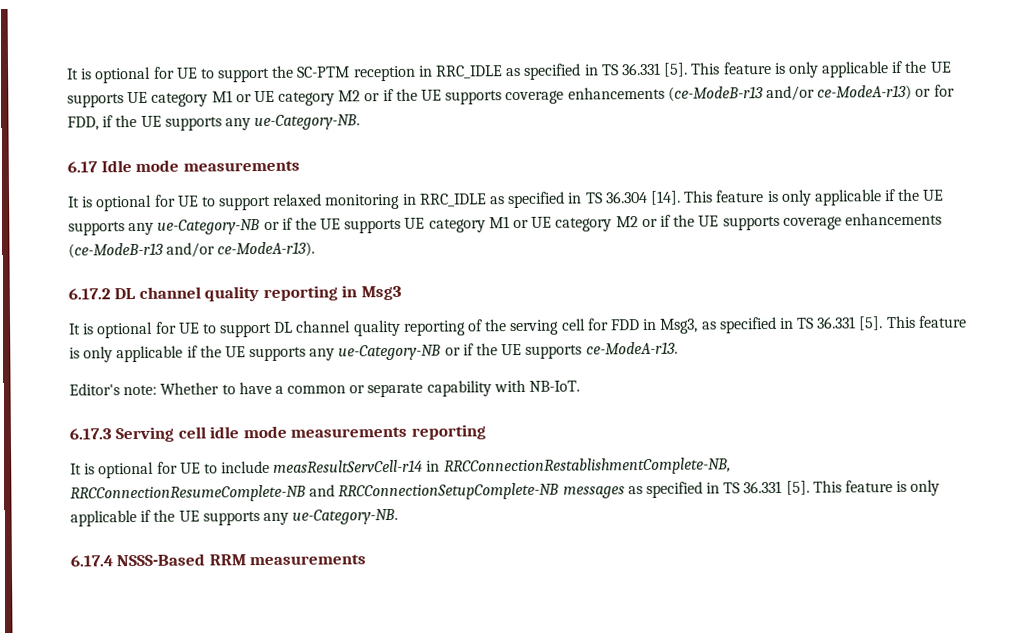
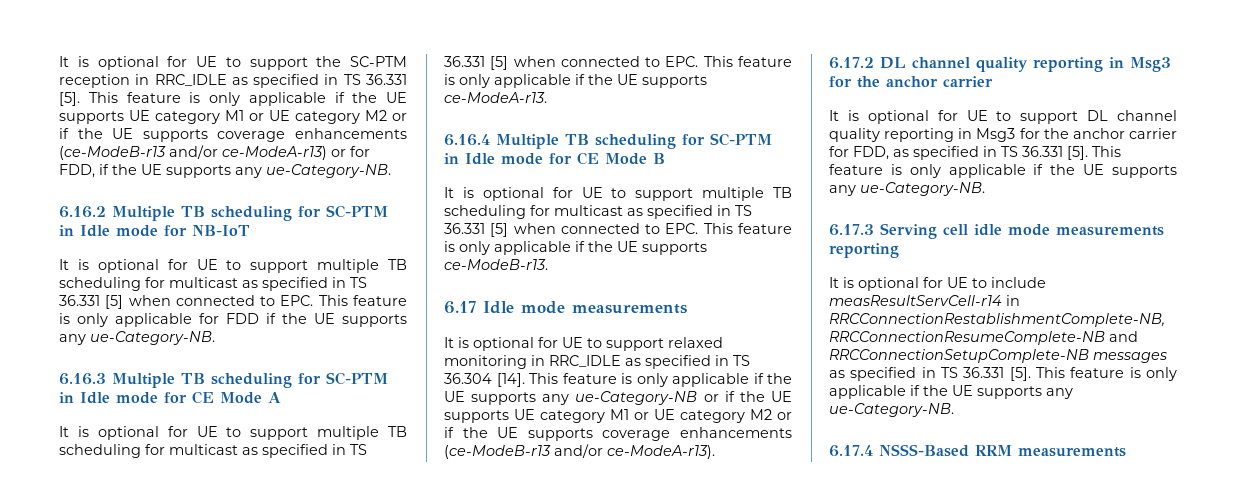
(361, 122) none -> [59,205,388,221] [59,225,250,237] [59,259,407,273] [59,277,367,291] [59,295,407,309] [59,313,407,327] [59,331,215,345] [59,372,388,388] [59,391,281,404] [59,426,407,440] [59,444,367,458] [444,56,792,70] [444,74,707,88] [444,92,547,103] [444,133,772,149] [444,152,665,165] [444,187,792,201] [444,205,752,219] [444,223,792,237] [444,241,707,255] [444,259,548,270] // 6.16.2 Multiple TB scheduling for SC-PTM in Idle mode for NB-IoT // It is optional for UE to support multiple TB scheduling for multicast as specified in TS 36.331 [5] when connected to EPC. This feature is only applicable for FDD if the UE supports any ue-Category-NB. // 6.16.3 Multiple TB scheduling for SC-PTM in Idle mode for CE Mode A // It is optional for UE to support multiple TB scheduling for multicast as specified in TS 36.331 [5] when connected to EPC. This feature is only applicable if the UE supports ce-ModeA-r13. // 6.16.4 Multiple TB scheduling for SC-PTM in Idle mode for CE Mode B // It is optional for UE to support multiple TB scheduling for multicast as specified in TS 36.331 [5] when connected to EPC. This feature is only applicable if the UE supports ce-ModeB-r13.
(402, 293) none -> [829,76,993,88] for the anchor carrier
[468,318,699,336] of the serving cell for FDD in Msg3, -> [958,128,1177,142] [829,146,889,160] in Msg3 for the anchor carrier for FDD,
[338,341,678,361] [69,379,581,398] ue-Category-NB or if the UE supports ce-ModeA-r13. // Editor's note: Whether to have a common or separate capability with NB-IoT. -> [860,182,985,196] ue-Category-NB.

